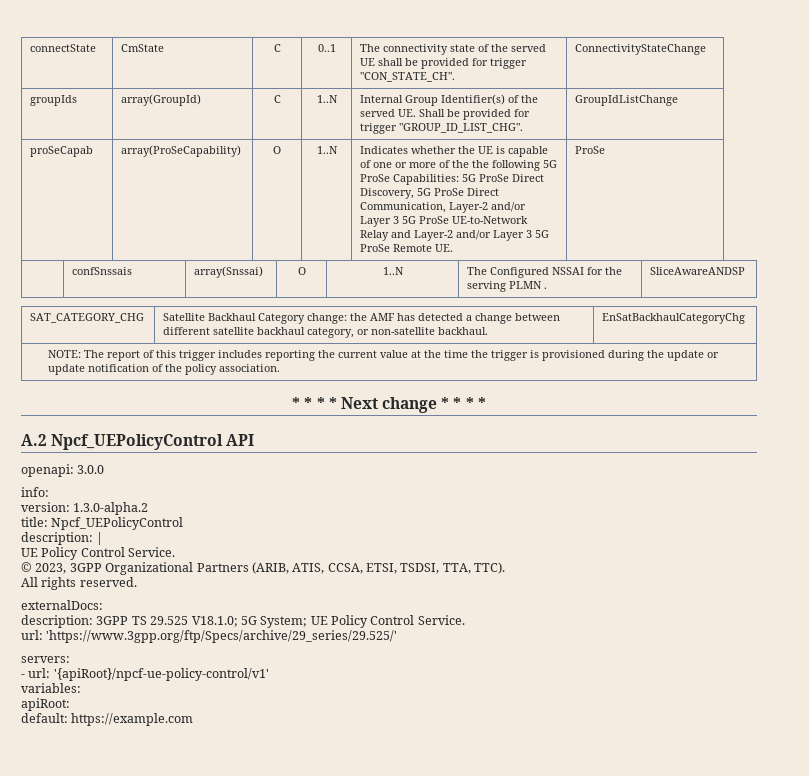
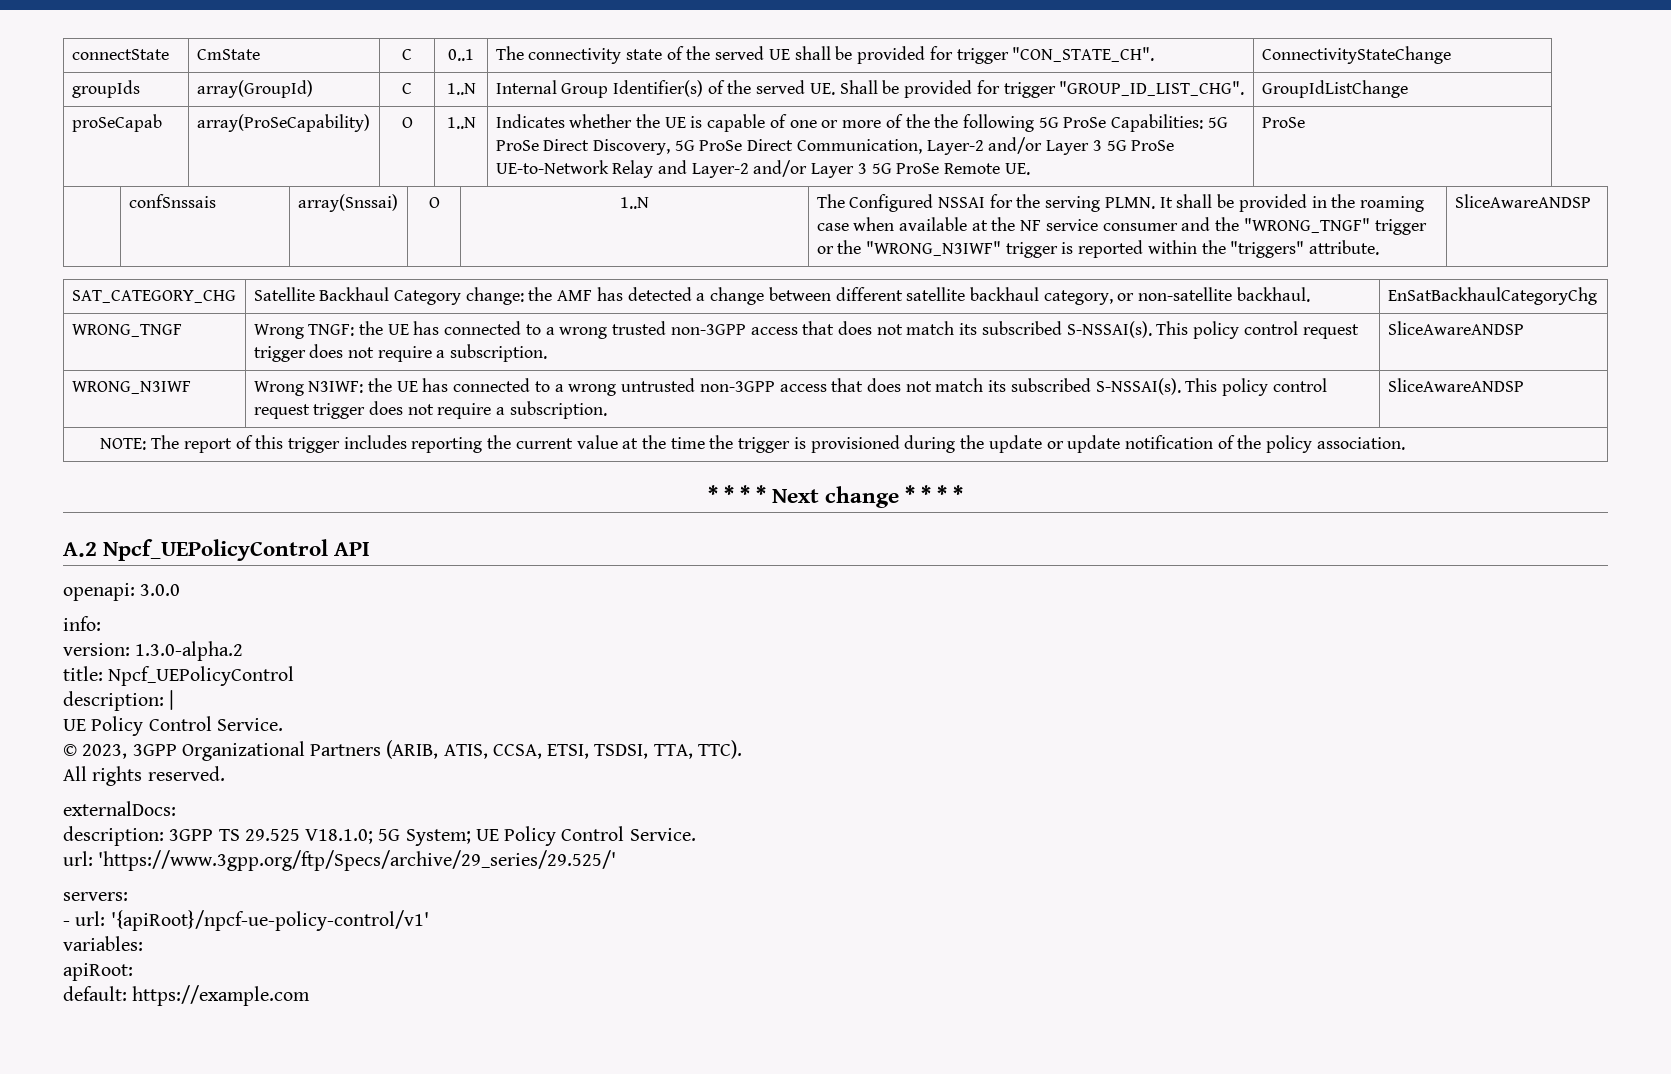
[509,281,548,289] PLMN . -> [1104,194,1424,212] [816,217,1427,235] [816,240,1380,258] PLMN. It shall be provided in the roaming case when available at the NF service consumer and the "WRONG_TNGF" trigger or the "WRONG_N3IWF" trigger is reported within the "triggers" attribute.
(746, 318) none -> [71,324,182,337] [253,321,1359,339] [253,344,548,362] [1387,321,1524,335] [71,381,191,394] [253,378,1327,396] [253,401,607,419] [1387,378,1524,392] // WRONG_TNGF | Wrong TNGF: the UE has connected to a wrong trusted non-3GPP access that does not match its subscribed S-NSSAI(s). This policy control request trigger does not require a subscription. | SliceAwareANDSP // WRONG_N3IWF | Wrong N3IWF: the UE has connected to a wrong untrusted non-3GPP access that does not match its subscribed S-NSSAI(s). This policy control request trigger does not require a subscription. | SliceAwareANDSP

